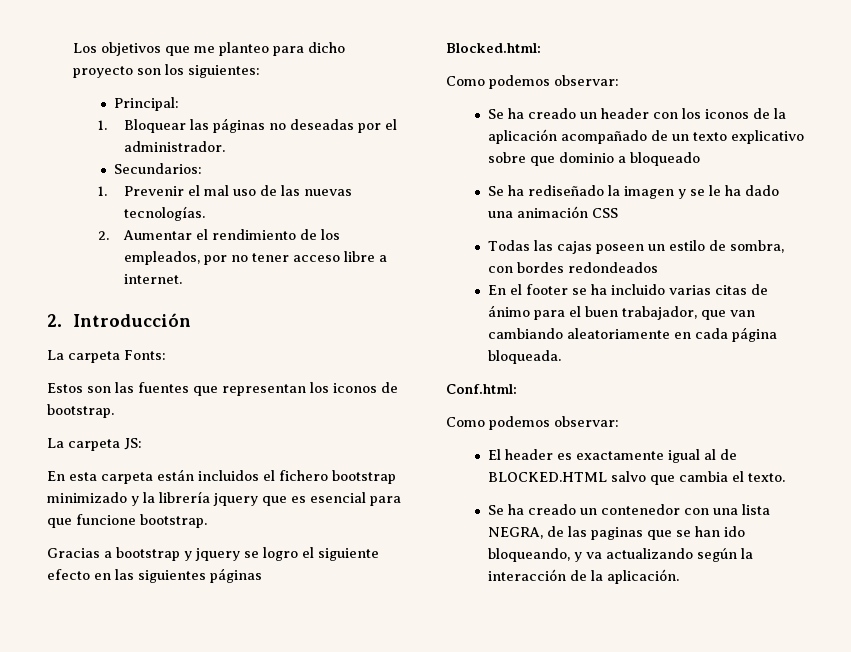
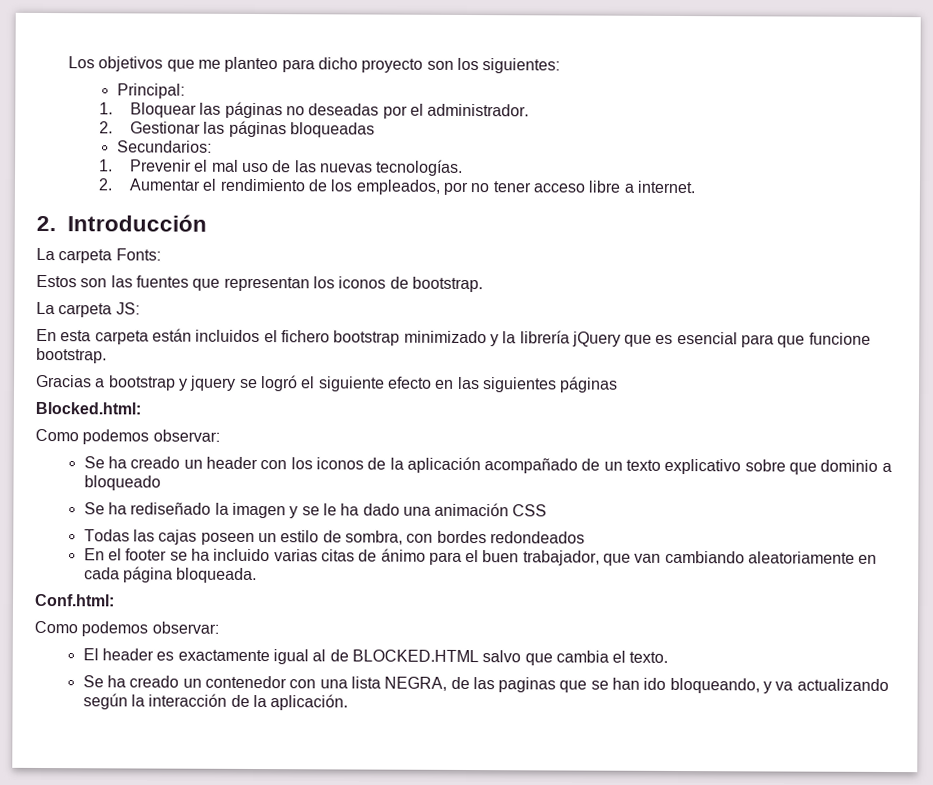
(226, 146) none -> [99,120,376,138] // 2. Gestionar las páginas bloqueadas
[213,493,258,506] jquery -> [571,331,621,347] jQuery
[263,547,298,561] logro -> [260,375,298,392] logró

